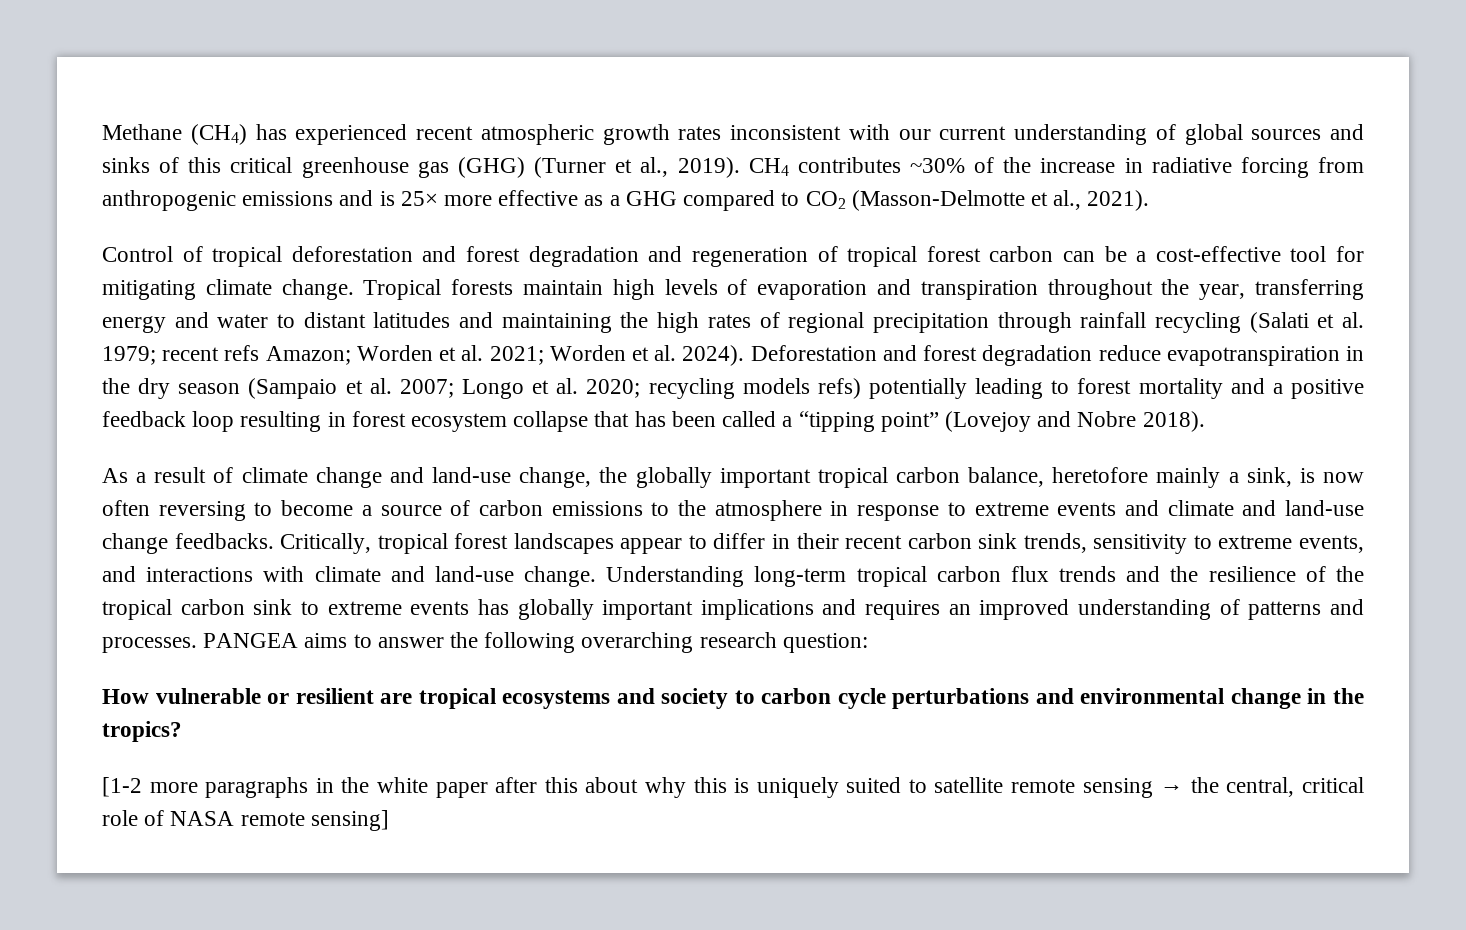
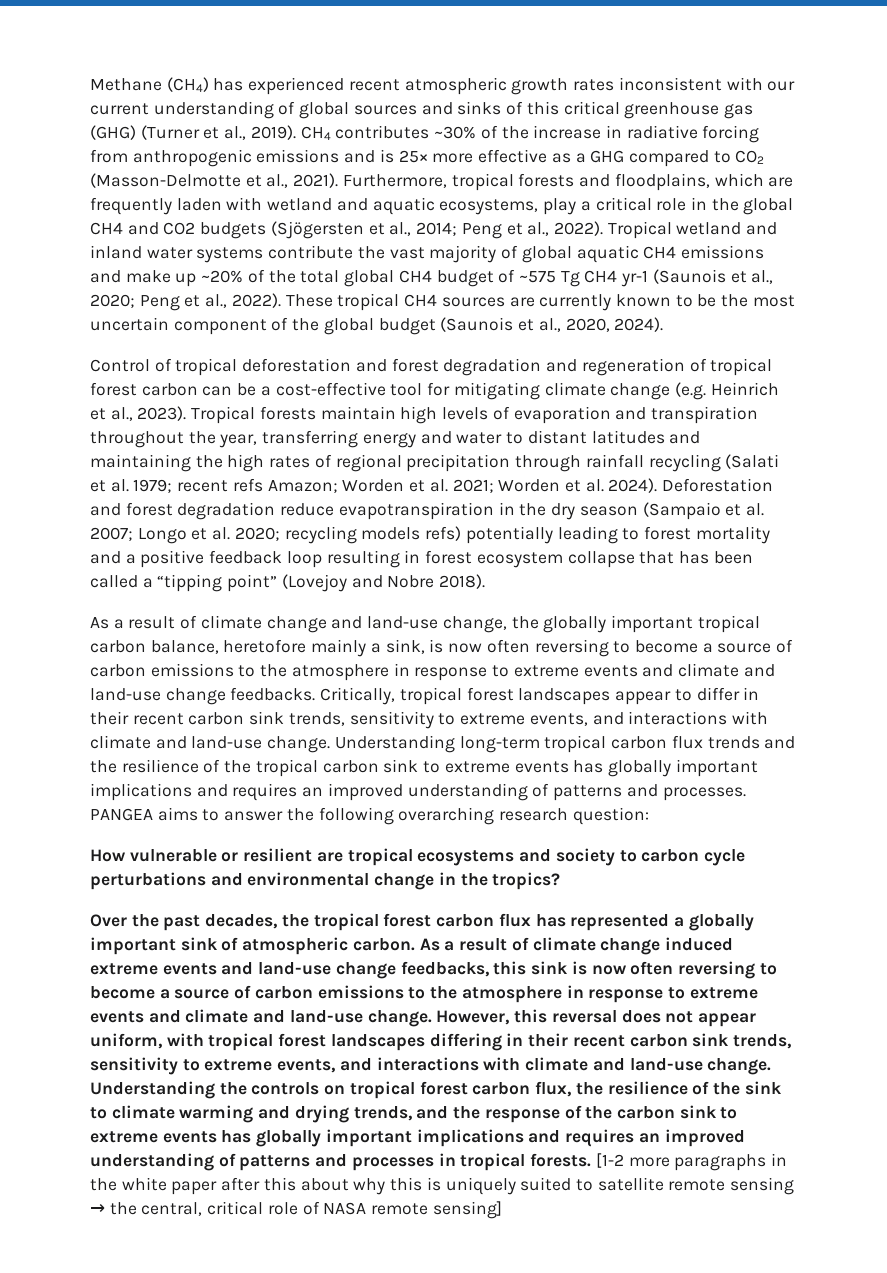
(1150, 200) none -> [342,173,794,191] [90,197,794,215] [90,221,778,239] [90,245,764,263] [90,269,774,287] [90,293,795,311] [90,317,664,335] Furthermore, tropical forests and floodplains, which are frequently laden with wetland and aquatic ecosystems, play a critical role in the global CH4 and CO2 budgets (Sjögersten et al., 2014; Peng et al., 2022). Tropical wetland and inland water systems contribute the vast majority of global aquatic CH4 emissions and make up ~20% of the total global CH4 budget of ~575 Tg CH4 yr-1 (Saunois et al., 2020; Peng et al., 2022). These tropical CH4 sources are currently known to be the most uncertain component of the global budget (Saunois et al., 2020, 2024).
[281,279,354,300] change. -> [610,382,779,400] [90,406,187,421] change (e.g. Heinrich et al., 2023).
(182, 731) none -> [90,913,754,931] [90,937,733,955] [90,961,777,979] [90,985,758,1003] [90,1009,756,1027] [90,1033,791,1051] [90,1057,772,1075] [90,1081,782,1099] [90,1105,738,1123] [90,1129,745,1147] [90,1153,592,1171] Over the past decades, the tropical forest carbon flux has represented a globally important sink of atmospheric carbon. As a result of climate change induced extreme events and land-use change feedbacks, this sink is now often reversing to become a source of carbon emissions to the atmosphere in response to extreme events and climate and land-use change. However, this reversal does not appear uniform, with tropical forest landscapes differing in their recent carbon sink trends, sensitivity to extreme events, and interactions with climate and land-use change. Understanding the controls on tropical forest carbon flux, the resilience of the sink to climate warming and drying trends, and the response of the carbon sink to extreme events has globally important implications and requires an improved understanding of patterns and processes in tropical forests.

